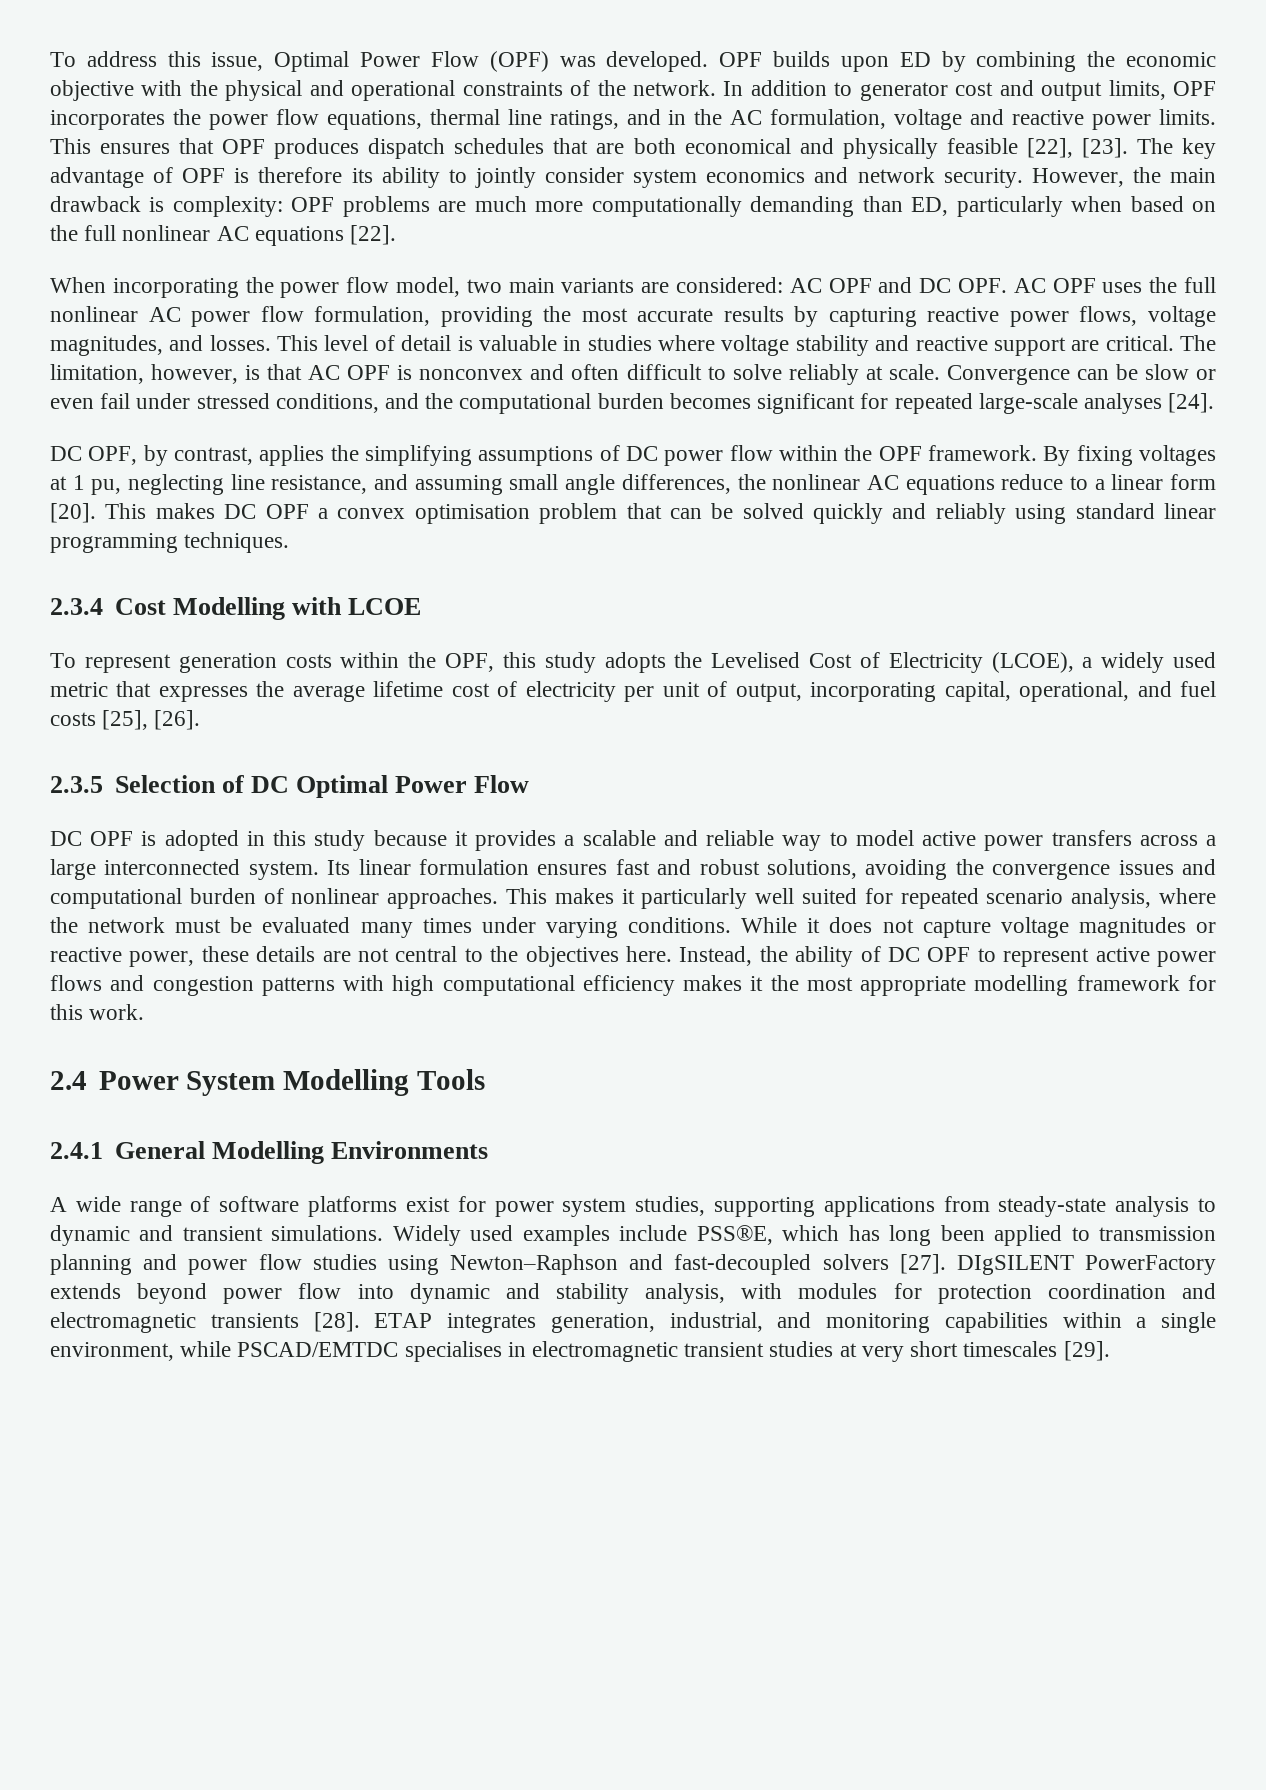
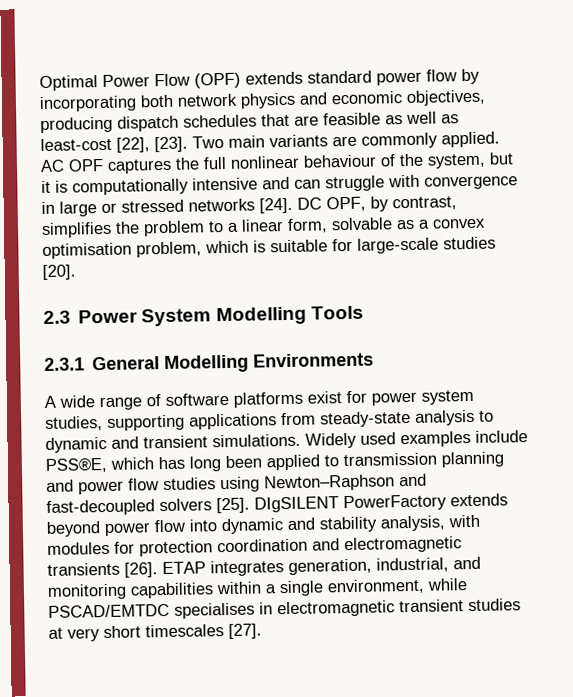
[50,51,1216,72] [50,80,1216,101] [50,109,1216,130] [50,138,1216,159] [50,167,1216,188] [50,196,1216,217] [50,225,397,246] [50,277,1216,298] [50,306,1216,327] [50,335,1216,356] [50,364,1216,385] [50,393,1162,414] To address this issue, Optimal Power Flow (OPF) was developed. OPF builds upon ED by combining the economic objective with the physical and operational constraints of the network. In addition to generator cost and output limits, OPF incorporates the power flow equations, thermal line ratings, and in the AC formulation, voltage and reactive power limits. This ensures that OPF produces dispatch schedules that are both economical and physically feasible [22], [23]. The key advantage of OPF is therefore its ability to jointly consider system economics and network security. However, the main drawback is complexity: OPF problems are much more computationally demanding than ED, particularly when based on the full nonlinear AC equations [22]. // When incorporating the power flow model, two main variants are considered: AC OPF and DC OPF. AC OPF uses the full nonlinear AC power flow formulation, providing the most accurate results by capturing reactive power flows, voltage magnitudes, and losses. This level of detail is valuable in studies where voltage stability and reactive support are critical. The limitation, however, is that AC OPF is nonconvex and often difficult to solve reliably at scale. Convergence can be slow or even fail under stressed conditions, and the computational burden becomes significant for repeated large-scale analyses -> [39,68,480,92] [39,89,486,113] [40,111,459,134] [40,131,500,153] [40,152,514,174] [41,174,518,196] [41,198,255,217] Optimal Power Flow (OPF) extends standard power flow by incorporating both network physics and economic objectives, producing dispatch schedules that are feasible as well as least-cost [22], [23]. Two main variants are commonly applied. AC OPF captures the full nonlinear behaviour of the system, but it is computationally intensive and can struggle with convergence in large or stressed networks
(1215, 403) // -> (293, 205) none
[259,445,1217,466] [50,474,1217,495] [50,503,1217,524] [50,532,290,553] [50,597,421,620] [50,652,1216,673] [50,681,1216,702] [50,710,201,730] [50,775,529,798] [50,830,1216,851] [50,859,1216,880] [50,888,1216,909] [50,917,1216,938] [50,946,1216,967] [50,975,1216,996] [50,1004,145,1020] [50,1071,87,1090] applies the simplifying assumptions of DC power flow within the OPF framework. By fixing voltages at 1 pu, neglecting line resistance, and assuming small angle differences, the nonlinear AC equations reduce to a linear form [20]. This makes DC OPF a convex optimisation problem that can be solved quickly and reliably using standard linear programming techniques. // 2.3.4 Cost Modelling with LCOE // To represent generation costs within the OPF, this study adopts the Levelised Cost of Electricity (LCOE), a widely used metric that expresses the average lifetime cost of electricity per unit of output, incorporating capital, operational, and fuel costs [25], [26]. // 2.3.5 Selection of DC Optimal Power Flow // DC OPF is adopted in this study because it provides a scalable and reliable way to model active power transfers across a large interconnected system. Its linear formulation ensures fast and robust solutions, avoiding the convergence issues and computational burden of nonlinear approaches. This makes it particularly well suited for repeated scenario analysis, where the network must be evaluated many times under varying conditions. While it does not capture voltage magnitudes or reactive power, these details are not central to the objectives here. Instead, the ability of DC OPF to represent active power flows and congestion patterns with high computational efficiency makes it the most appropriate modelling framework for this work. // 2.4 -> [41,217,486,238] [42,236,496,259] [42,264,76,280] [43,310,71,324] simplifies the problem to a linear form, solvable as a convex optimisation problem, which is suitable for large-scale studies [20]. // 2.3
[50,1142,103,1159] 2.4.1 -> [44,357,85,371] 2.3.1
[899,1254,946,1274] [27]. -> [216,497,250,514] [25].
[313,1312,360,1332] [28]. -> [124,562,158,578] [26].
[1063,1341,1110,1361] [29]. -> [228,623,262,639] [27].

